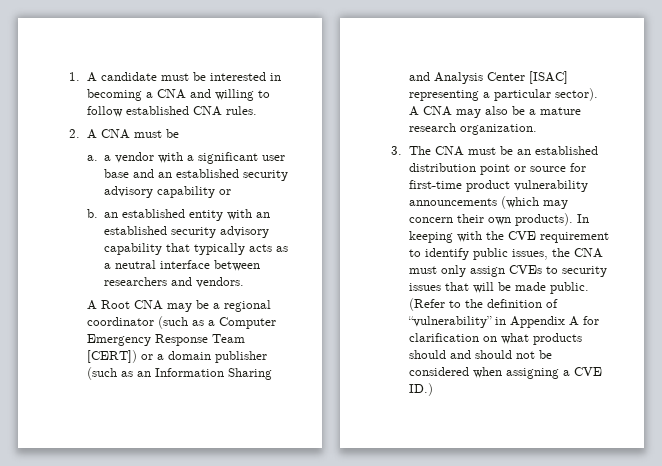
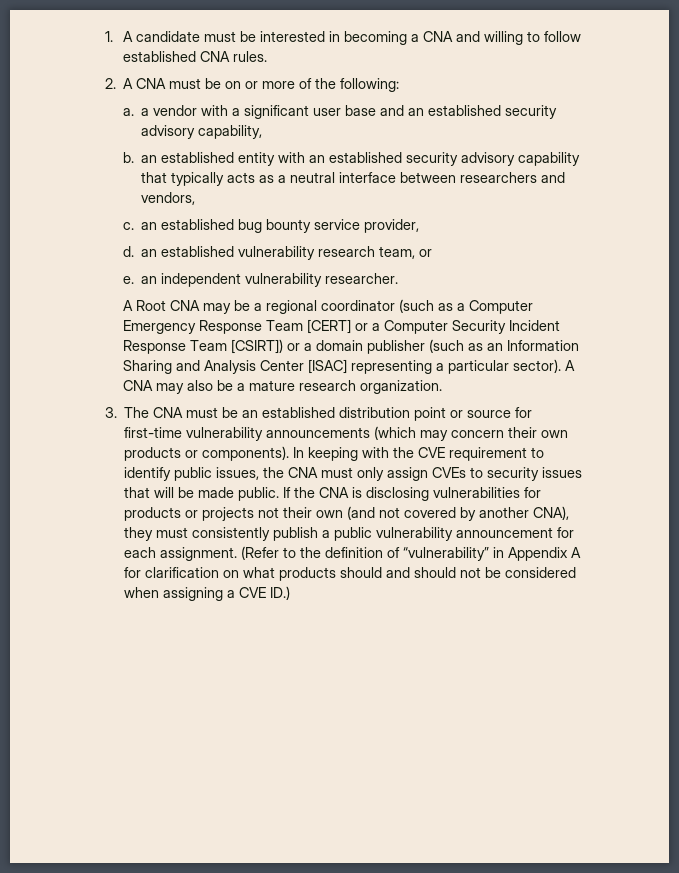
(179, 133) none -> [225,78,400,92] on or more of the following:
[157,186,232,198] capability or -> [198,125,263,139] capability,
[196,277,245,288] vendors. -> [141,192,196,205] [123,219,420,233] [123,246,433,260] [123,273,399,287] vendors, // c. an established bug bounty service provider, // d. an established vulnerability research team, or // e. an independent vulnerability researcher.
[86,350,137,363] [CERT]) -> [307,319,561,334] [123,339,284,354] [CERT] or a Computer Security Incident Response Team [CSIRT])
[465,180,510,192] product -> (183, 432) none
[514,213,573,226] products). -> [124,446,290,461] products or components).
(589, 288) none -> [283,487,542,501] [124,506,570,521] [124,527,575,541] [124,547,238,561] If the CNA is disclosing vulnerabilities for products or projects not their own (and not covered by another CNA), they must consistently publish a public vulnerability announcement for each assignment.

